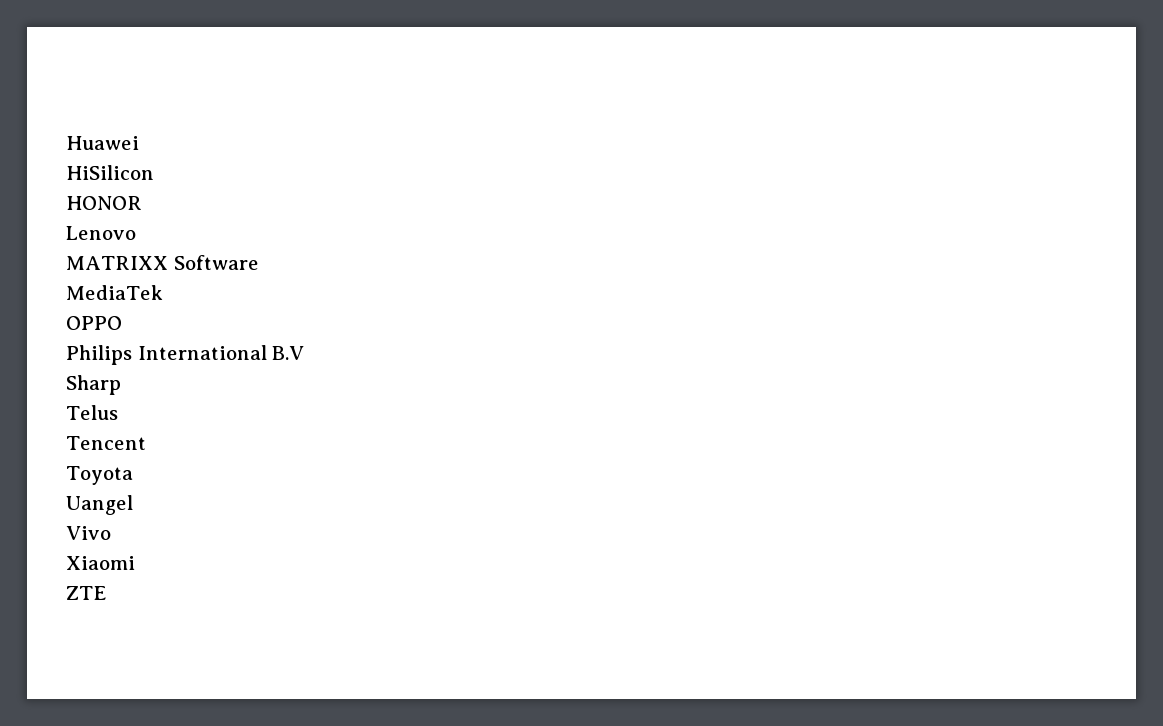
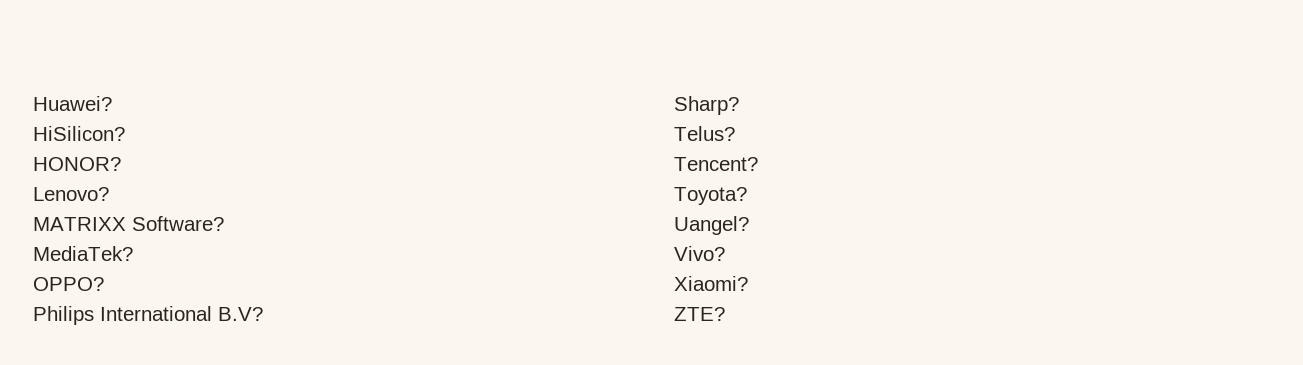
[66,136,139,150] [66,165,154,180] [66,196,142,210] [66,226,136,240] [66,255,259,270] [66,285,163,300] [66,316,122,330] [66,345,305,365] [66,375,121,395] [66,405,118,420] [66,436,146,450] [66,466,133,485] [66,495,133,515] [66,526,111,540] [66,556,135,570] [66,586,106,600] Huawei // HiSilicon // HONOR // Lenovo // MATRIXX Software // MediaTek // OPPO // Philips International B.V // Sharp // Telus // Tencent // Toyota // Uangel // Vivo // Xiaomi // ZTE -> [33,96,112,111] [33,126,125,141] [33,157,121,171] [33,187,109,201] [33,216,224,231] [33,246,133,261] [33,277,104,291] [33,306,263,325] [674,96,739,115] [674,126,735,141] [674,157,758,171] [674,187,747,205] [674,216,749,235] [674,246,725,261] [674,276,748,291] [674,307,725,321] Huawei? // HiSilicon? // HONOR? // Lenovo? // MATRIXX Software? // MediaTek? // OPPO? // Philips International B.V? // Sharp? // Telus? // Tencent? // Toyota? // Uangel? // Vivo? // Xiaomi? // ZTE?

